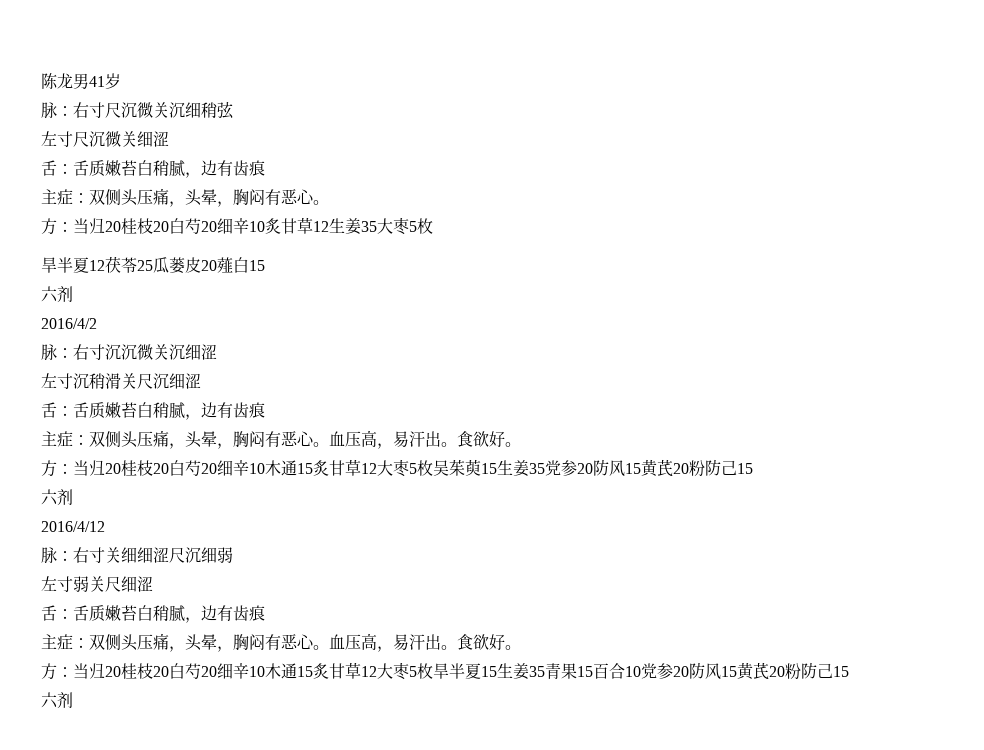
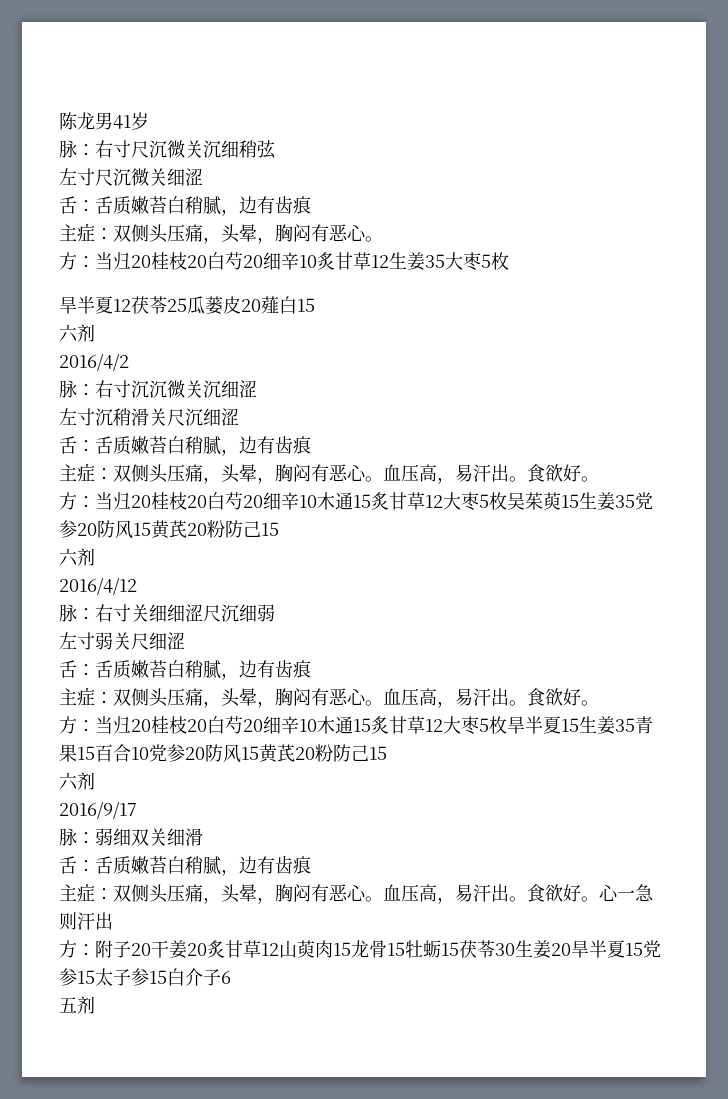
(73, 700) none -> [59,801,137,819] [59,828,203,846] [59,855,311,876] [59,884,654,904] [59,912,113,930] [59,940,661,959] [59,968,231,986] [59,996,95,1014] // 2016/9/17 // 脉：弱细双关细滑 // 舌：舌质嫩苔白稍腻，边有齿痕 // 主症：双侧头压痛，头晕，胸闷有恶心。血压高，易汗出。食欲好。心一急则汗出 // 方：附子20干姜20炙甘草12山萸肉15龙骨15牡蛎15茯苓30生姜20旱半夏15党参15太子参15白介子6 // 五剂

